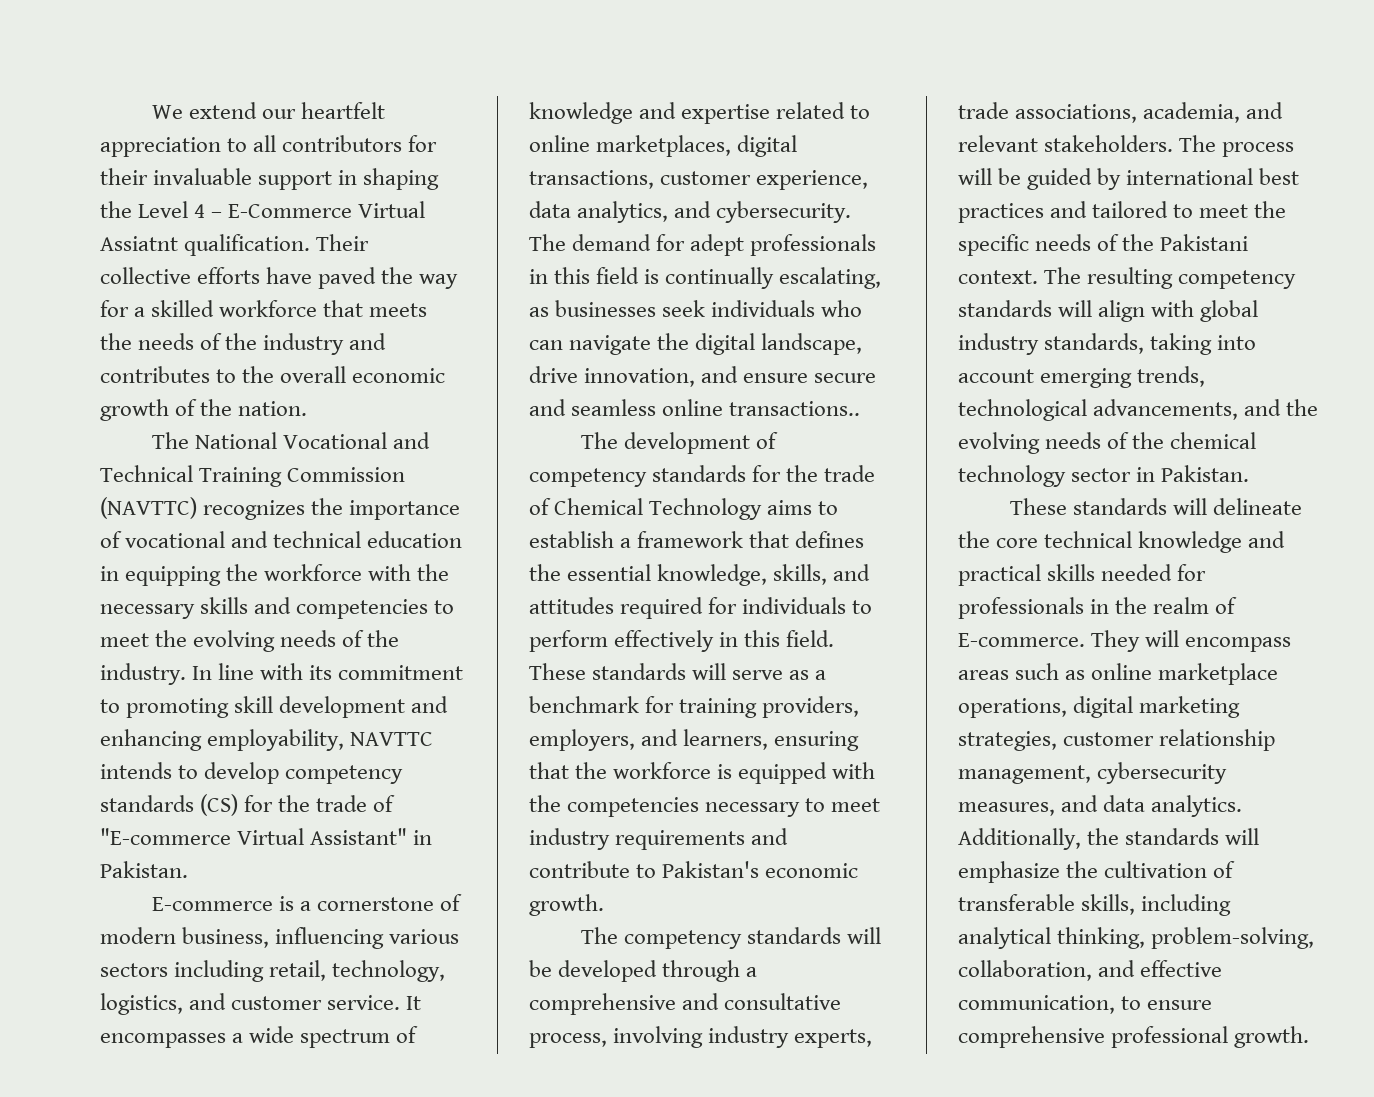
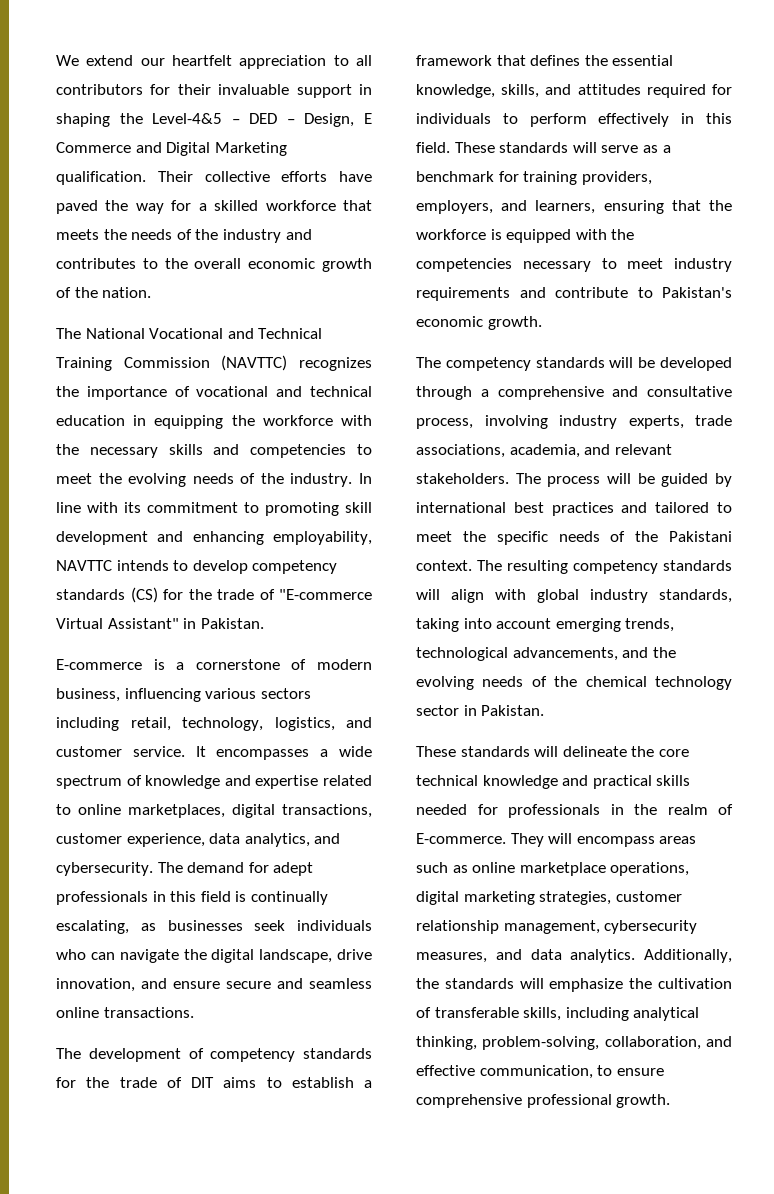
[138,201,426,218] [100,236,178,251] Level 4 – E-Commerce Virtual Assiatnt -> [152,113,372,127] [56,142,287,156] Level-4&5 – DED – Design, E Commerce and Digital Marketing
[729,401,861,416] transactions.. -> [103,1007,194,1018] transactions.
[554,498,763,520] Chemical Technology -> [191,1077,214,1088] DIT

